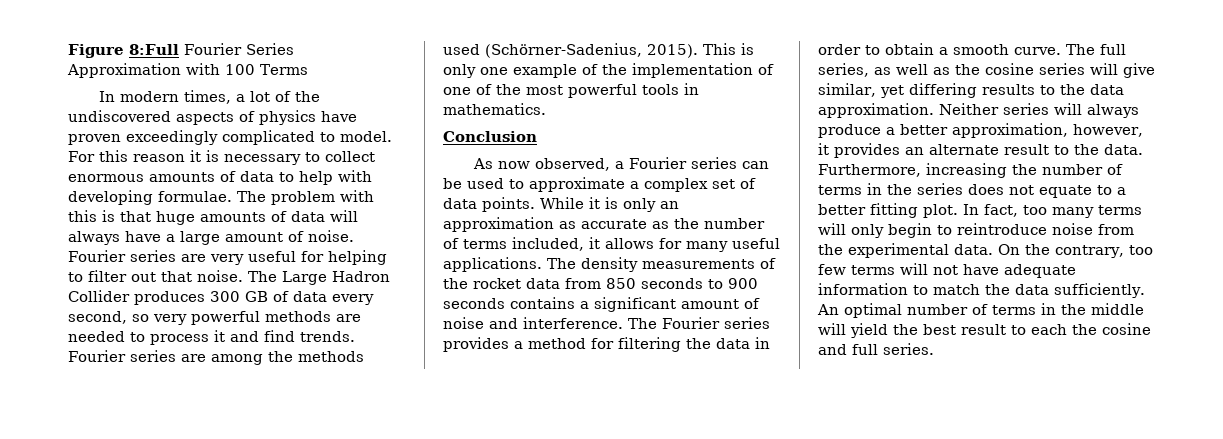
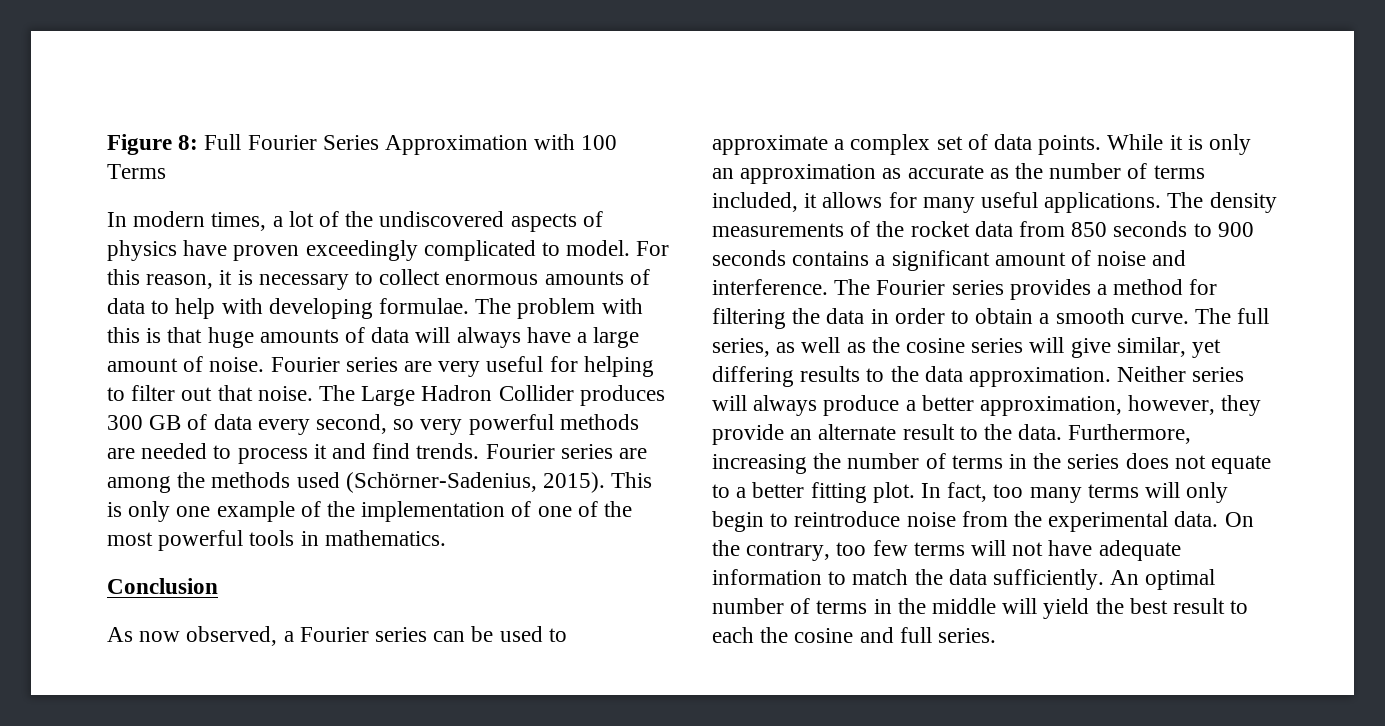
[129,44,179,55] 8:Full -> [178,134,242,150] 8: Full
[133,154,185,162] reason -> [146,274,214,289] reason,
[818,143,900,158] it provides -> [1221,395,1262,416] [712,424,784,445] they provide

